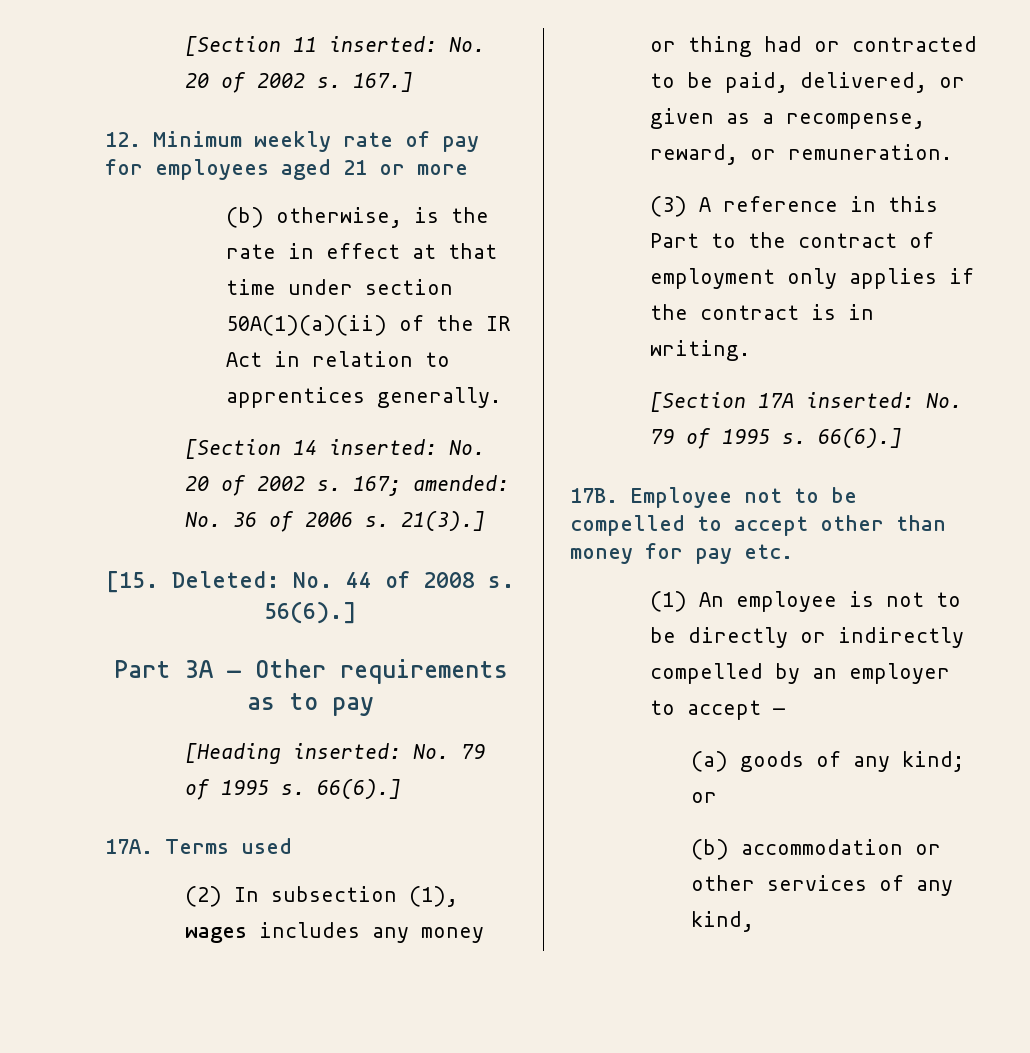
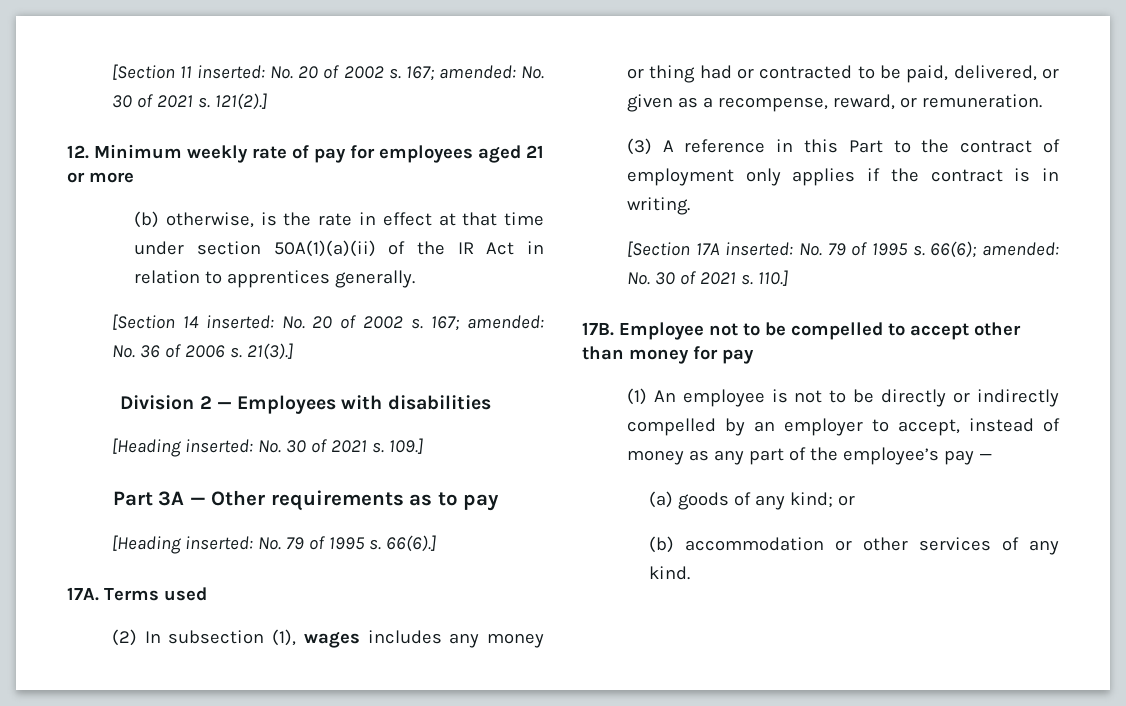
[353,72,414,92] 167.] -> [405,65,544,81] [111,93,267,110] 167; amended: No. 30 of 2021 s. 121(2).]
[106,571,515,593] [264,601,357,624] [15. Deleted: No. 44 of 2008 s. 56(6).] -> [120,395,491,414] [111,438,423,457] Division 2 — Employees with disabilities // [Heading inserted: No. 30 of 2021 s. 109.]
[818,428,903,448] 66(6).] -> [930,241,1059,258] [626,270,788,286] 66(6); amended: No. 30 of 2021 s. 110.]
[744,544,793,559] etc. -> (754, 356) none
[687,700,762,720] accept -> [897,418,1060,436] [626,447,974,465] accept, instead of money as any part of the employee’s pay
[690,911,754,932] kind, -> [649,566,691,580] kind.

